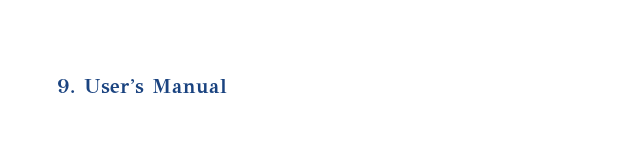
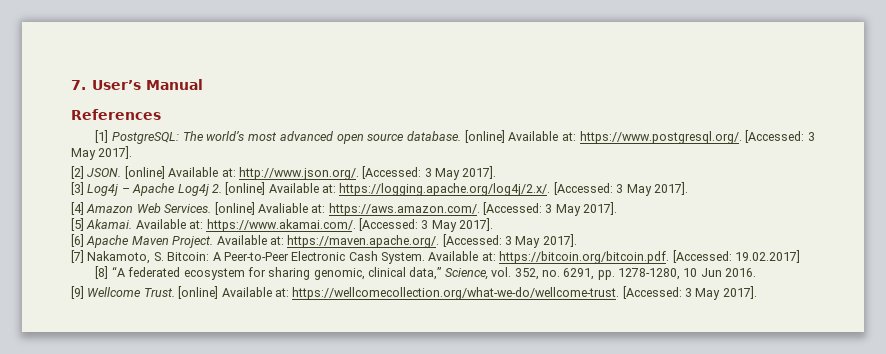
[57,79,75,93] 9. -> [71,80,86,90] 7.
(227, 86) none -> [71,109,161,120] [95,130,816,144] [71,146,133,160] [71,166,497,180] [71,182,688,196] [71,202,618,216] [71,218,493,232] [71,234,577,248] [71,250,800,264] [95,266,757,280] [71,286,757,300] // References // [1] PostgreSQL: The world’s most advanced open source database. [online] Available at: https://www.postgresql.org/. [Accessed: 3 May 2017]. // [2] JSON. [online] Available at: http://www.json.org/. [Accessed: 3 May 2017]. // [3] Log4j – Apache Log4j 2. [online] Available at: https://logging.apache.org/log4j/2.x/. [Accessed: 3 May 2017]. // [4] Amazon Web Services. [online] Avaliable at: https://aws.amazon.com/. [Accessed: 3 May 2017]. // [5] Akamai. Available at: https://www.akamai.com/. [Accessed: 3 May 2017]. // [6] Apache Maven Project. Available at: https://maven.apache.org/. [Accessed: 3 May 2017]. // [7] Nakamoto, S. Bitcoin: A Peer-to-Peer Electronic Cash System. Available at: https://bitcoin.org/bitcoin.pdf. [Accessed: 19.02.2017] // [8] “A federated ecosystem for sharing genomic, clinical data,” Science, vol. 352, no. 6291, pp. 1278-1280, 10 Jun 2016. // [9] Wellcome Trust. [online] Available at: https://wellcomecollection.org/what-we-do/wellcome-trust. [Accessed: 3 May 2017].

